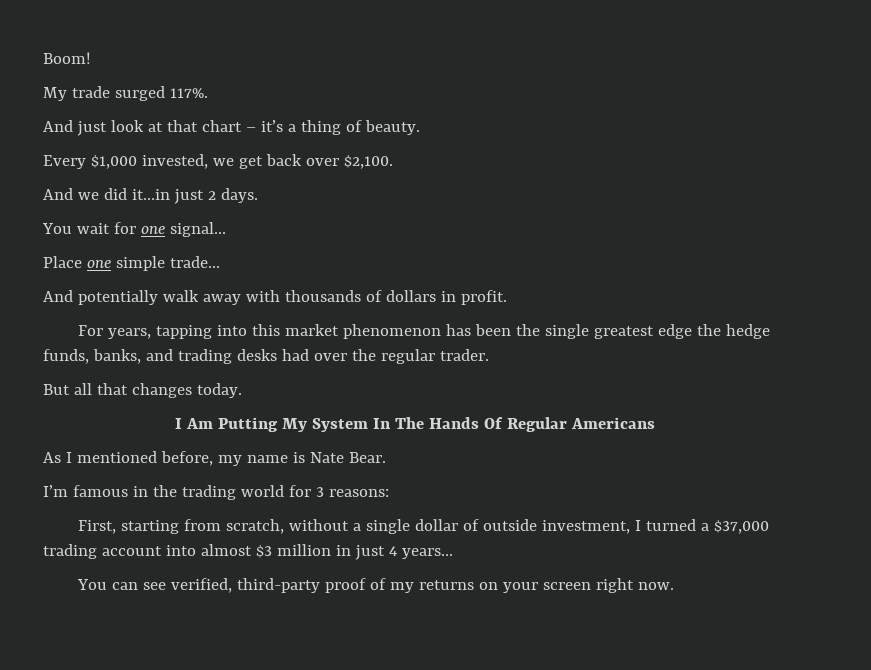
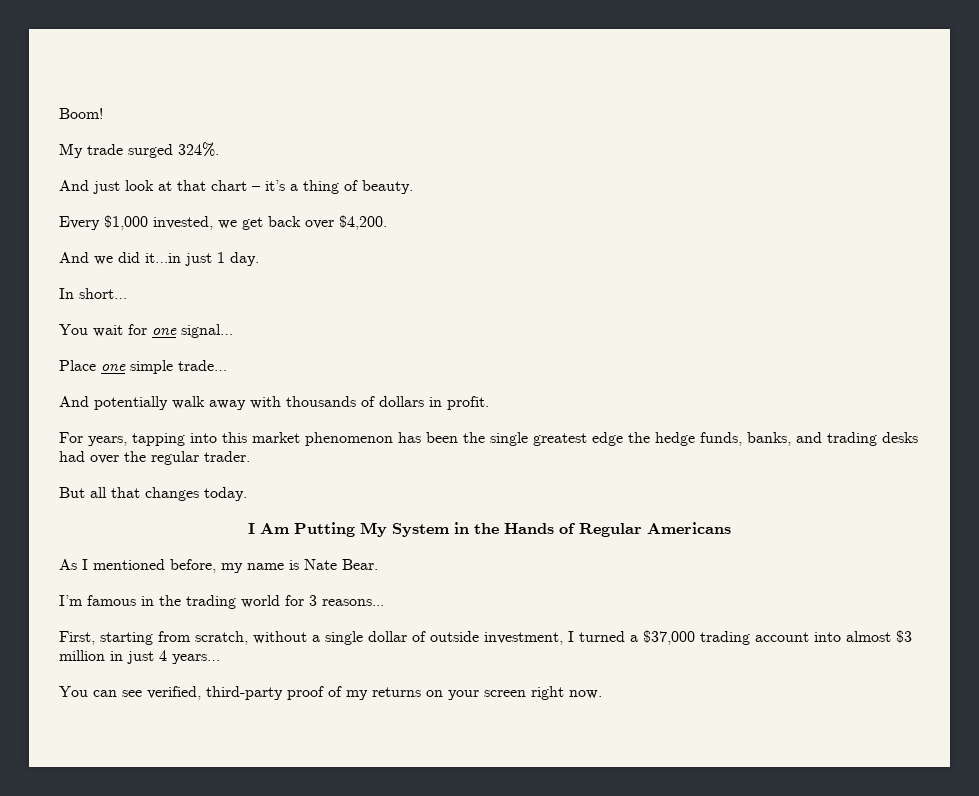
[169,88,208,98] 117%. -> [178,142,219,157] 324%.
[343,155,393,169] $2,100. -> [339,215,387,230] $4,200.
[207,188,258,203] 2 days. -> [217,252,259,266] [59,288,127,299] 1 day. // In short…
[373,417,503,429] In The Hands Of -> [454,522,575,534] in the Hands of
[328,489,389,497] reasons: -> [322,599,384,606] reasons...

